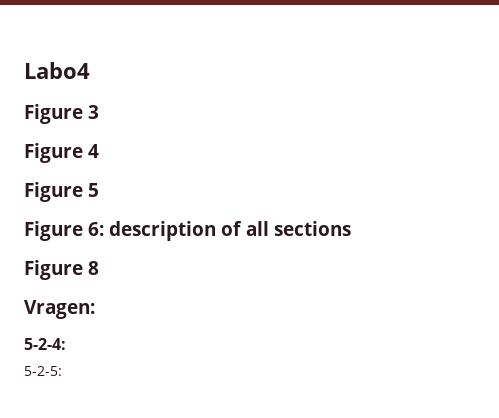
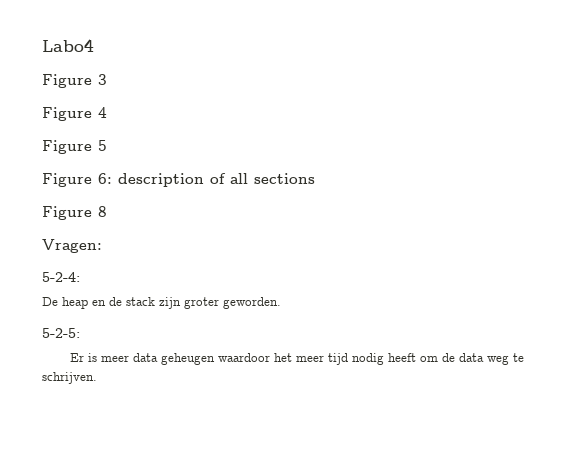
[24,366,62,376] 5-2-5: -> [42,297,281,309] [42,328,80,338] [70,353,525,365] [42,372,97,384] De heap en de stack zijn groter geworden. // 5-2-5: // Er is meer data geheugen waardoor het meer tijd nodig heeft om de data weg te schrijven.

